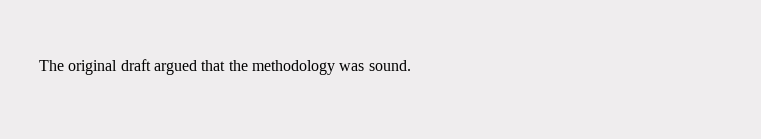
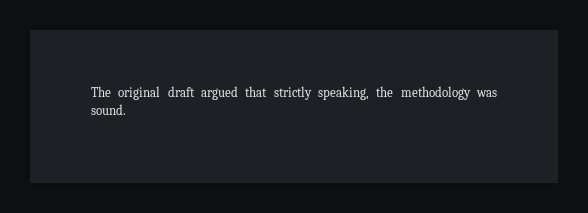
(226, 65) none -> [273,86,369,100] strictly speaking,

